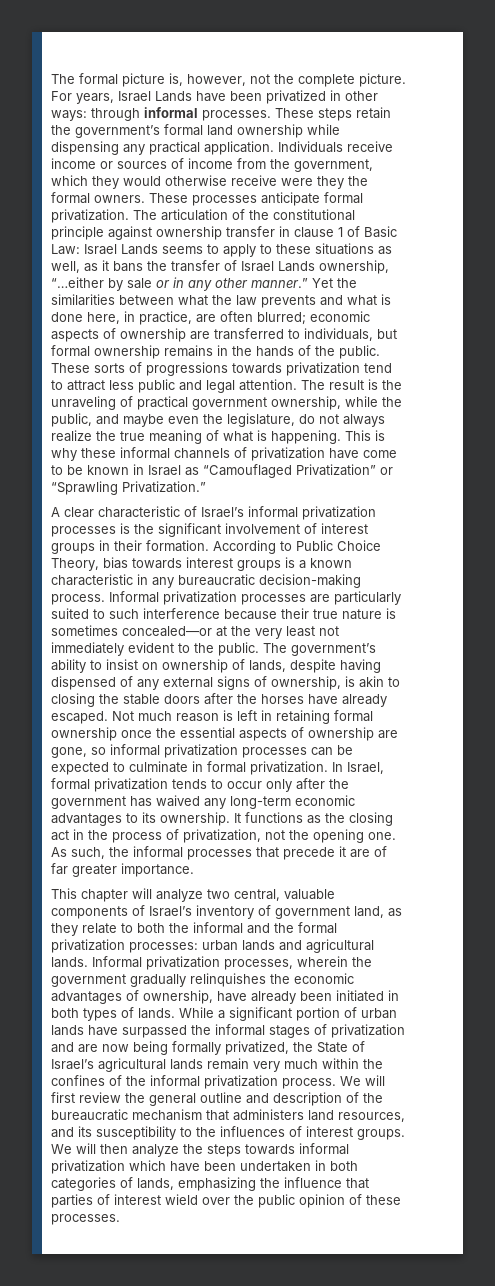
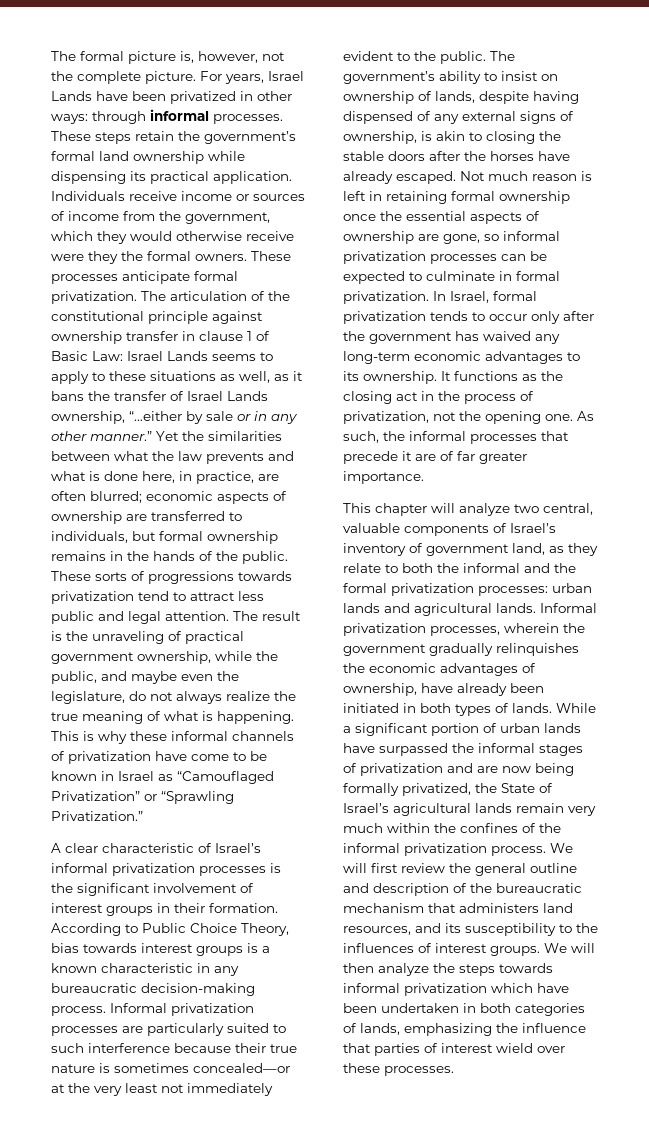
[123,144,145,155] any -> [130,171,146,181] its
[234,1194,362,1208] the public opinion of -> (565, 1049) none

